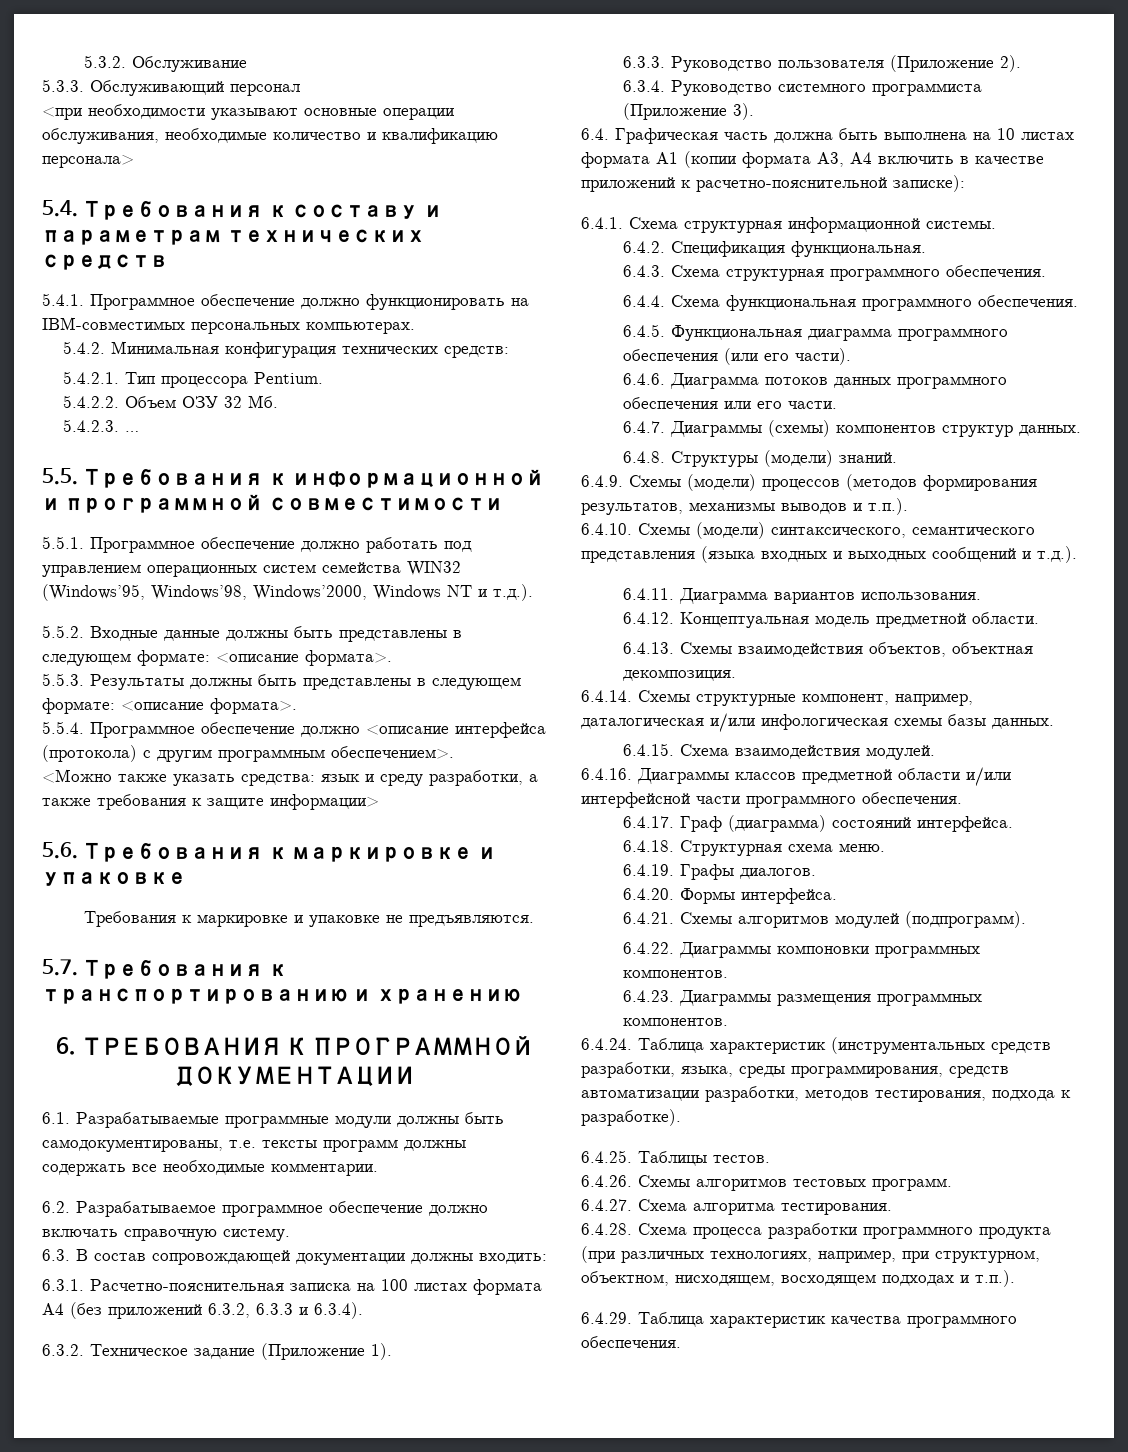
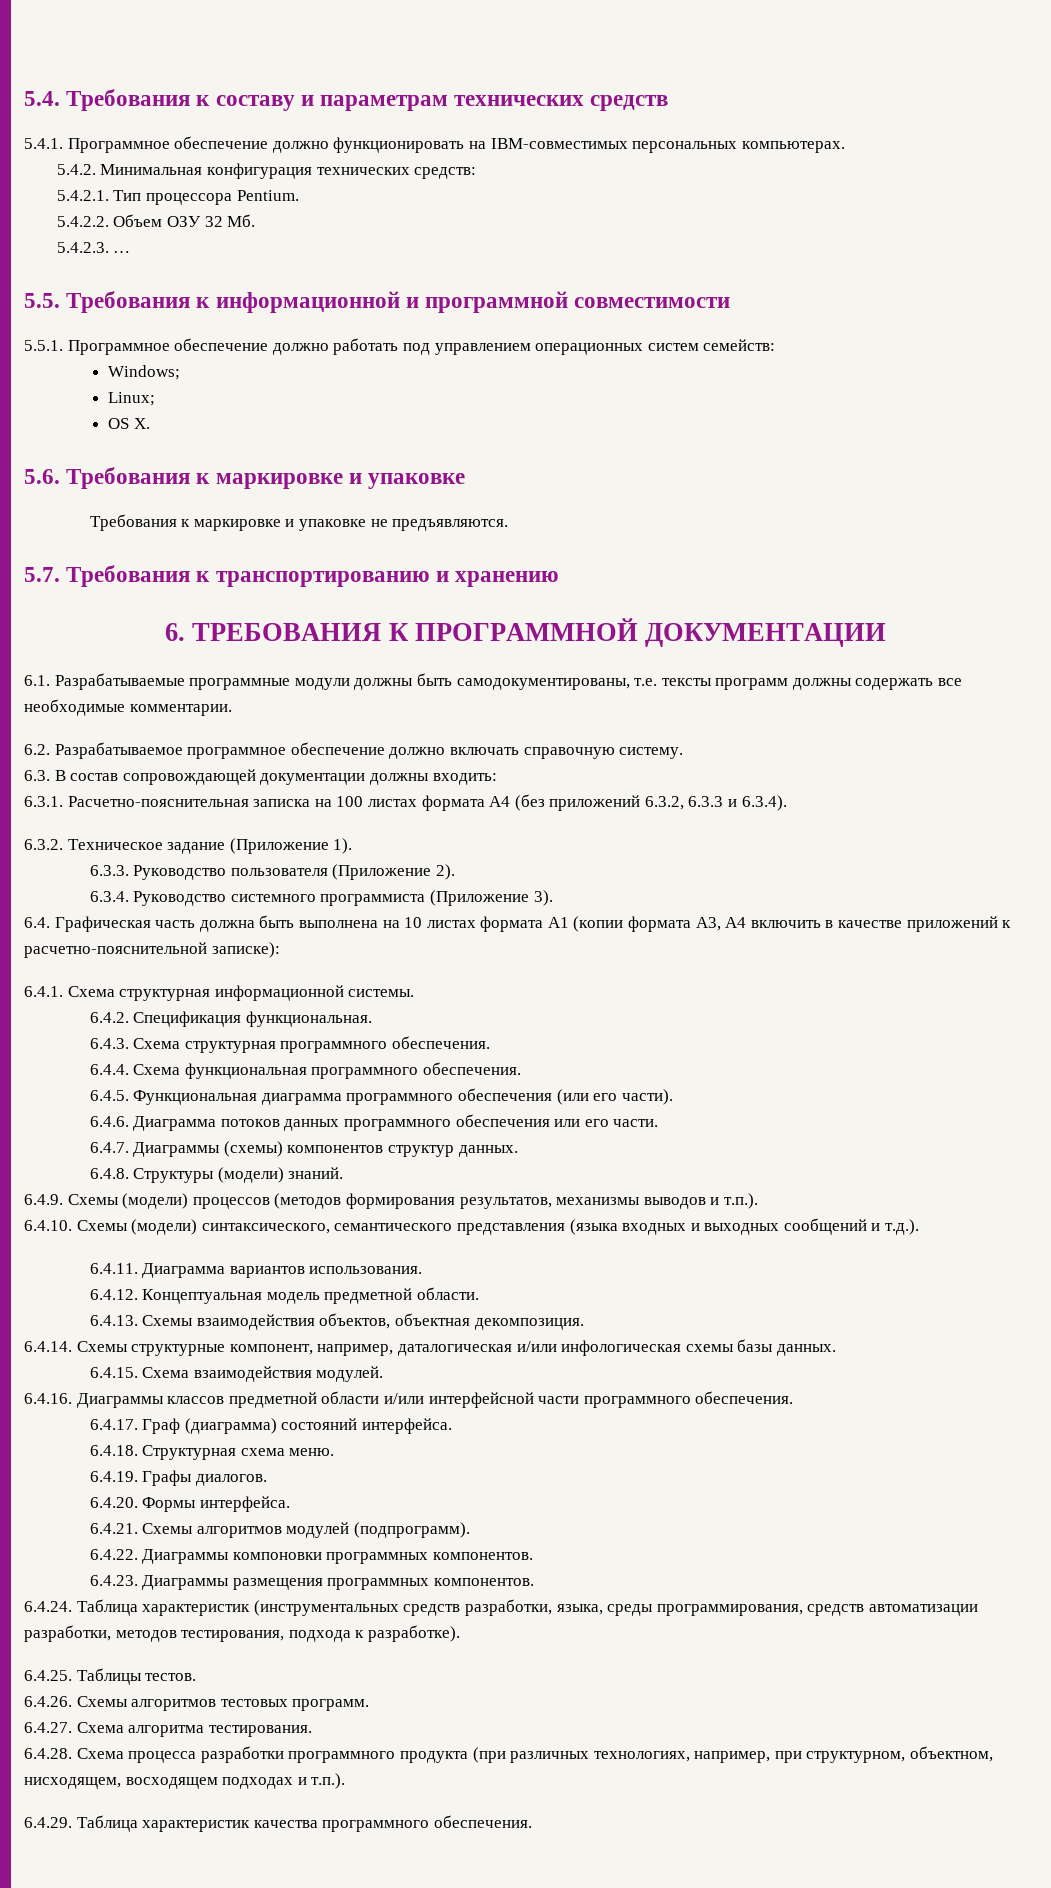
[84,55,248,72] [42,79,300,96] [42,104,454,120] [42,128,498,144] [42,155,134,168] 5.3.2. Обслуживание // 5.3.3. Обслуживающий персонал // <при необходимости указывают основные операции обслуживания, необходимые количество и квалификацию персонала> // -> (24, 98) none
[322,561,461,576] [42,584,533,601] [42,625,462,642] [42,650,392,666] [42,673,521,690] [42,698,297,714] [42,721,546,738] [42,745,454,762] [42,769,538,786] [42,794,379,810] семейства WIN32 (Windows’95, Windows’98, Windows’2000, Windows NT и т.д.). // 5.5.2. Входные данные должны быть представлены в следующем формате: <описание формата>. // 5.5.3. Результаты должны быть представлены в следующем формате: <описание формата>. // 5.5.4. Программное обеспечение должно <описание интерфейса (протокола) с другим программным обеспечением>. // <Можно также указать средства: язык и среду разработки, а также требования к защите информации> -> [703,339,776,351] [108,365,181,380] [108,392,156,406] [108,418,150,429] семейств: // Windows; // Linux; // OS X.

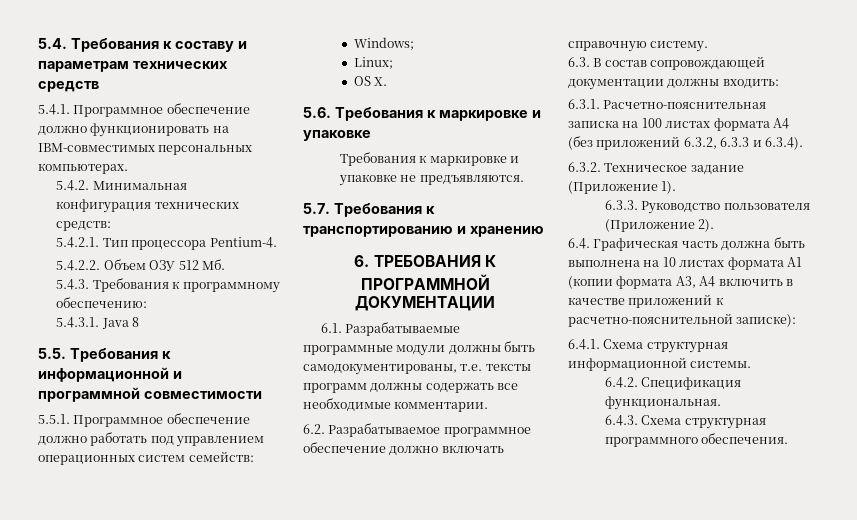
[236,190,299,201] Pentium. -> [209,237,277,248] Pentium-4.
[204,216,223,227] 32 -> [178,260,199,270] 512
[56,242,131,253] 5.4.2.3. … -> [56,278,280,293] [56,297,148,308] [56,317,140,329] 5.4.3. Требования к программному обеспечению: // 5.4.3.1. Java 8
[89,890,553,906] // 6.3.4. Руководство системного программиста (Приложение 3). -> (715, 225) none
[89,1062,521,1079] [89,1088,673,1105] [89,1114,659,1131] [89,1141,518,1157] [89,1167,344,1183] [24,1193,758,1209] [24,1218,920,1235] [89,1263,423,1278] [89,1287,479,1304] [89,1313,584,1330] [24,1339,836,1356] [89,1366,384,1382] [24,1391,794,1408] [89,1418,452,1434] [89,1445,335,1460] [89,1470,267,1486] [89,1496,290,1512] [89,1522,470,1538] [89,1549,533,1564] [89,1575,534,1590] [24,1599,978,1616] [24,1625,460,1642] [24,1668,197,1685] [24,1696,370,1711] [24,1722,312,1737] [24,1746,994,1763] [24,1773,346,1789] [24,1815,532,1832] // 6.4.4. Схема функциональная программного обеспечения. // 6.4.5. Функциональная диаграмма программного обеспечения (или его части). // 6.4.6. Диаграмма потоков данных программного обеспечения или его части. // 6.4.7. Диаграммы (схемы) компонентов структур данных. // 6.4.8. Структуры (модели) знаний. // 6.4.9. Схемы (модели) процессов (методов формирования результатов, механизмы выводов и т.п.). // 6.4.10. Схемы (модели) синтаксического, семантического представления (языка входных и выходных сообщений и т.д.). // 6.4.11. Диаграмма вариантов использования. // 6.4.12. Концептуальная модель предметной области. // 6.4.13. Схемы взаимодействия объектов, объектная декомпозиция. // 6.4.14. Схемы структурные компонент, например, даталогическая и/или инфологическая схемы базы данных. // 6.4.15. Схема взаимодействия модулей. // 6.4.16. Диаграммы классов предметной области и/или интерфейсной части программного обеспечения. // 6.4.17. Граф (диаграмма) состояний интерфейса. // 6.4.18. Структурная схема меню. // 6.4.19. Графы диалогов. // 6.4.20. Формы интерфейса. // 6.4.21. Схемы алгоритмов модулей (подпрограмм). // 6.4.22. Диаграммы компоновки программных компонентов. // 6.4.23. Диаграммы размещения программных компонентов. // 6.4.24. Таблица характеристик (инструментальных средств разработки, языка, среды программирования, средств автоматизации разработки, методов тестирования, подхода к разработке). // 6.4.25. Таблицы тестов. // 6.4.26. Схемы алгоритмов тестовых программ. // 6.4.27. Схема алгоритма тестирования. // 6.4.28. Схема процесса разработки программного продукта (при различных технологиях, например, при структурном, объектном, нисходящем, восходящем подходах и т.п.). // 6.4.29. Таблица характеристик качества программного обеспечения. -> (789, 438) none

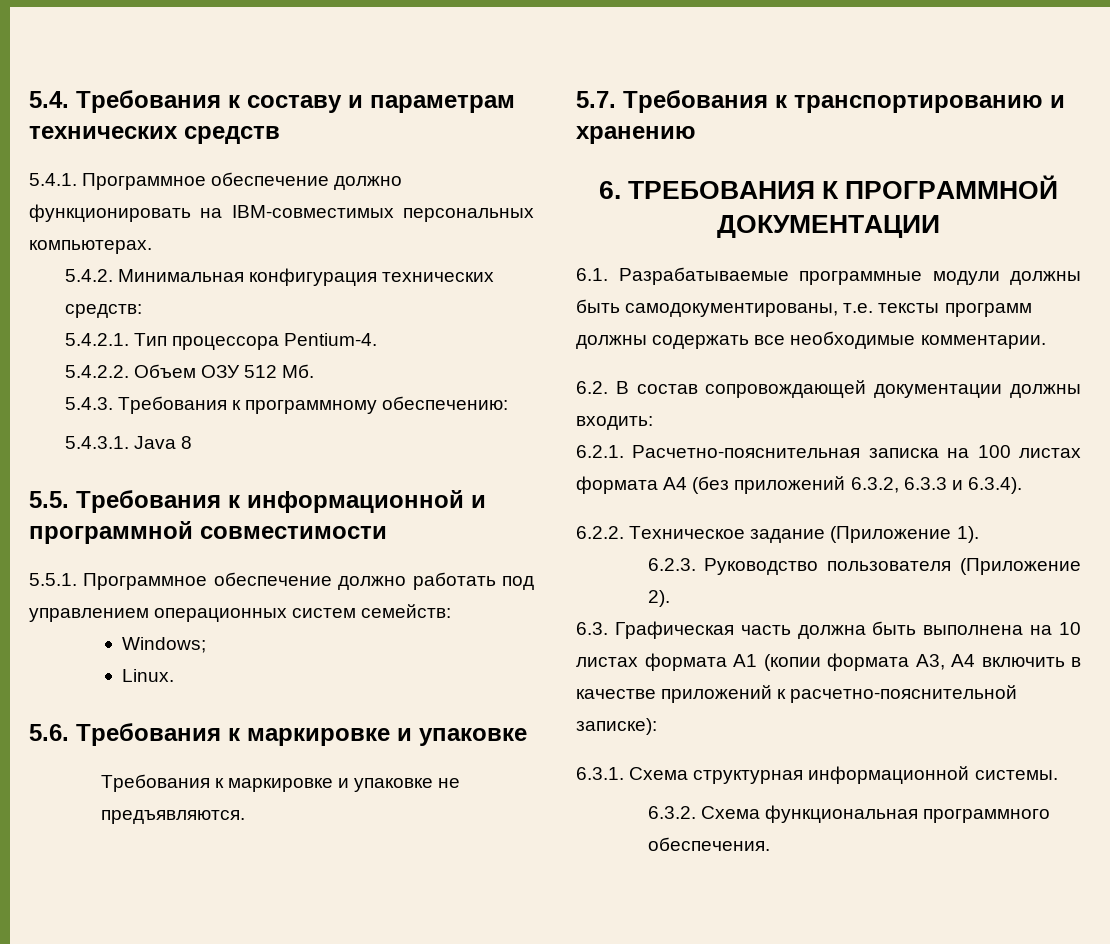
[353,57,393,69] [353,76,388,86] Linux; // OS X. -> [121,669,174,682] Linux.
[328,423,531,437] [303,442,504,456] [568,41,709,52] [568,57,590,67] Разрабатываемое программное обеспечение должно включать справочную систему. // 6.3. -> (608, 387) none
[568,99,600,109] 6.3.1. -> [576,445,624,458] 6.2.1.
[568,162,601,172] 6.3.2. -> [576,526,624,539] 6.2.2.
[604,200,638,210] 6.3.3. -> [647,558,696,571] 6.2.3.
[568,238,590,249] 6.4. -> [576,622,608,635] 6.3.
[568,339,600,350] 6.4.1. -> [576,767,624,780] 6.3.1.
[604,377,742,390] [604,396,721,410] [604,415,766,429] 6.4.2. Спецификация функциональная. // 6.4.3. Схема структурная -> [647,805,918,823] 6.3.2. Схема функциональная

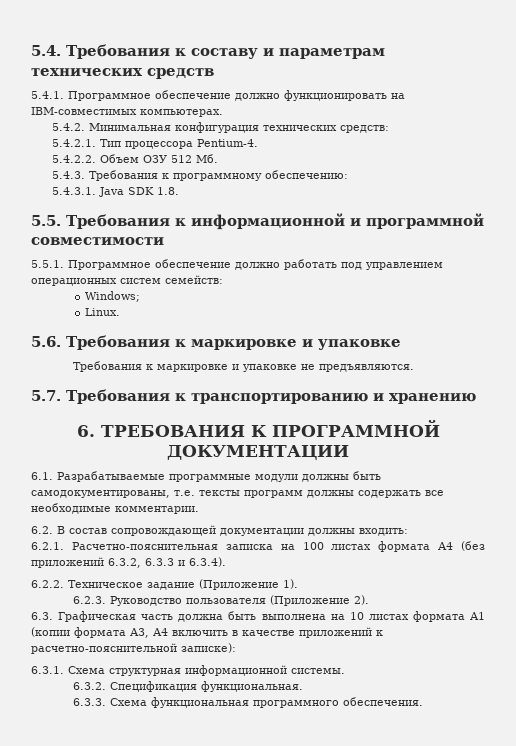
[403,208,534,222] персональных -> (137, 111) none
[181,436,193,449] 8 -> [127,187,179,195] SDK 1.8.
(696, 812) none -> [109,681,303,692] [72,698,106,706] Спецификация функциональная. // 6.3.3.

